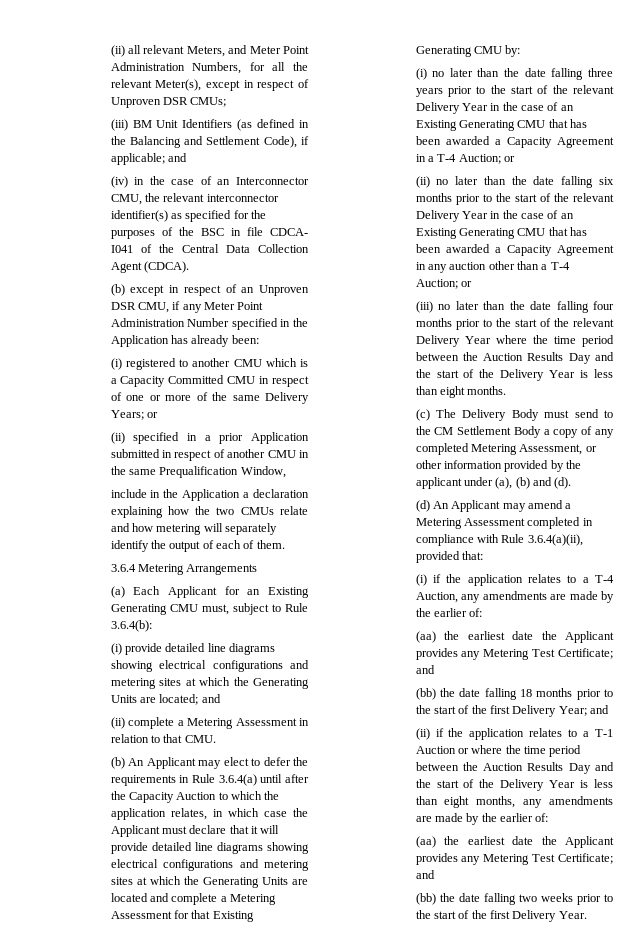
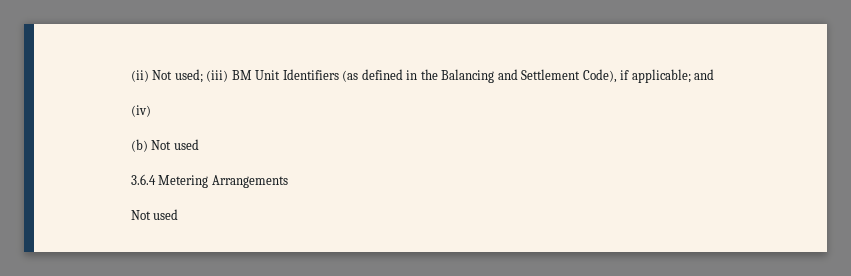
[110,45,309,57] [110,62,308,74] [110,79,310,91] [110,97,227,108] (ii) all relevant Meters, and Meter Point Administration Numbers, for all the relevant Meter(s), except in respect of Unproven DSR CMUs; // -> [130,69,203,83] (ii) Not used;
[134,176,309,185] [110,193,279,205] [110,210,267,222] [110,227,308,239] [110,244,309,253] [110,261,189,273] [110,284,310,296] [110,301,264,313] [110,318,308,330] [110,335,259,347] [110,358,309,370] [110,375,309,387] [110,392,309,404] [110,410,158,420] [110,432,309,444] [110,449,309,461] [110,466,286,478] [110,489,309,501] [110,506,308,518] [110,523,278,535] [110,540,285,552] [110,564,258,575] [110,586,309,598] [110,603,309,615] [110,620,152,632] [110,643,276,655] [110,660,309,672] [110,677,309,689] [110,694,221,705] [110,717,309,729] [110,734,216,743] [110,757,308,769] [110,774,309,786] [110,791,280,803] [110,808,309,820] [110,825,280,837] [110,842,309,854] [110,859,309,871] [110,876,308,888] [110,893,277,905] [110,910,254,922] [415,45,521,57] [415,68,613,80] [415,85,614,97] [415,102,574,114] [415,119,588,131] [415,136,614,148] [415,154,516,164] [415,176,614,188] [415,193,614,205] [415,210,574,222] [415,227,588,239] [415,244,614,256] [415,261,570,273] [415,279,472,289] [415,301,614,313] [415,318,614,330] [415,335,614,347] [415,352,614,364] [415,369,613,381] [415,386,507,398] [415,409,613,421] [415,426,614,438] [415,443,597,455] [415,460,582,472] [415,477,572,489] [415,500,572,512] [415,517,593,529] [415,534,583,546] [415,551,483,563] [415,574,614,586] [415,591,614,603] [415,608,483,617] [415,631,614,643] [415,648,613,660] [415,665,435,674] [415,688,613,700] [415,705,610,717] [415,728,613,740] [415,745,582,757] [415,762,614,774] [415,779,613,791] [415,796,613,808] [415,813,549,825] [415,836,614,848] [415,853,613,865] [415,870,435,879] [415,893,613,905] [415,910,587,922] in the case of an Interconnector CMU, the relevant interconnector identifier(s) as specified for the purposes of the BSC in file CDCA- I041 of the Central Data Collection Agent (CDCA). // (b) except in respect of an Unproven DSR CMU, if any Meter Point Administration Number specified in the Application has already been: // (i) registered to another CMU which is a Capacity Committed CMU in respect of one or more of the same Delivery Years; or // (ii) specified in a prior Application submitted in respect of another CMU in the same Prequalification Window, // include in the Application a declaration explaining how the two CMUs relate and how metering will separately identify the output of each of them. // 3.6.4 Metering Arrangements // (a) Each Applicant for an Existing Generating CMU must, subject to Rule 3.6.4(b): // (i) provide detailed line diagrams showing electrical configurations and metering sites at which the Generating Units are located; and // (ii) complete a Metering Assessment in relation to that CMU. // (b) An Applicant may elect to defer the requirements in Rule 3.6.4(a) until after the Capacity Auction to which the application relates, in which case the Applicant must declare that it will provide detailed line diagrams showing electrical configurations and metering sites at which the Generating Units are located and complete a Metering Assessment for that Existing Generating CMU by: // (i) no later than the date falling three years prior to the start of the relevant Delivery Year in the case of an Existing Generating CMU that has been awarded a Capacity Agreement in a T-4 Auction; or // (ii) no later than the date falling six months prior to the start of the relevant Delivery Year in the case of an Existing Generating CMU that has been awarded a Capacity Agreement in any auction other than a T-4 Auction; or // (iii) no later than the date falling four months prior to the start of the relevant Delivery Year where the time period between the Auction Results Day and the start of the Delivery Year is less than eight months. // (c) The Delivery Body must send to the CM Settlement Body a copy of any completed Metering Assessment, or other information provided by the applicant under (a), (b) and (d). // (d) An Applicant may amend a Metering Assessment completed in compliance with Rule 3.6.4(a)(ii), provided that: // (i) if the application relates to a T-4 Auction, any amendments are made by the earlier of: // (aa) the earliest date the Applicant provides any Metering Test Certificate; and // (bb) the date falling 18 months prior to the start of the first Delivery Year; and // (ii) if the application relates to a T-1 Auction or where the time period between the Auction Results Day and the start of the Delivery Year is less than eight months, any amendments are made by the earlier of: // (aa) the earliest date the Applicant provides any Metering Test Certificate; and // (bb) the date falling two weeks prior to the start of the first Delivery Year. -> [130,139,199,152] [130,174,288,188] [130,209,179,220] // (b) Not used // 3.6.4 Metering Arrangements // Not used

